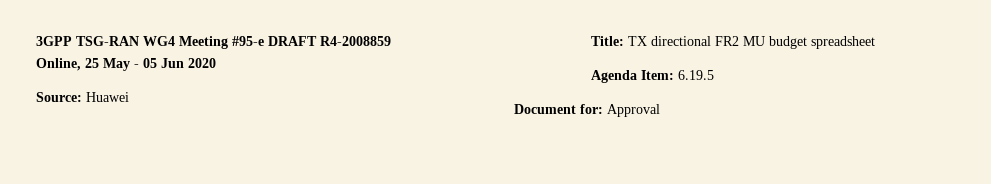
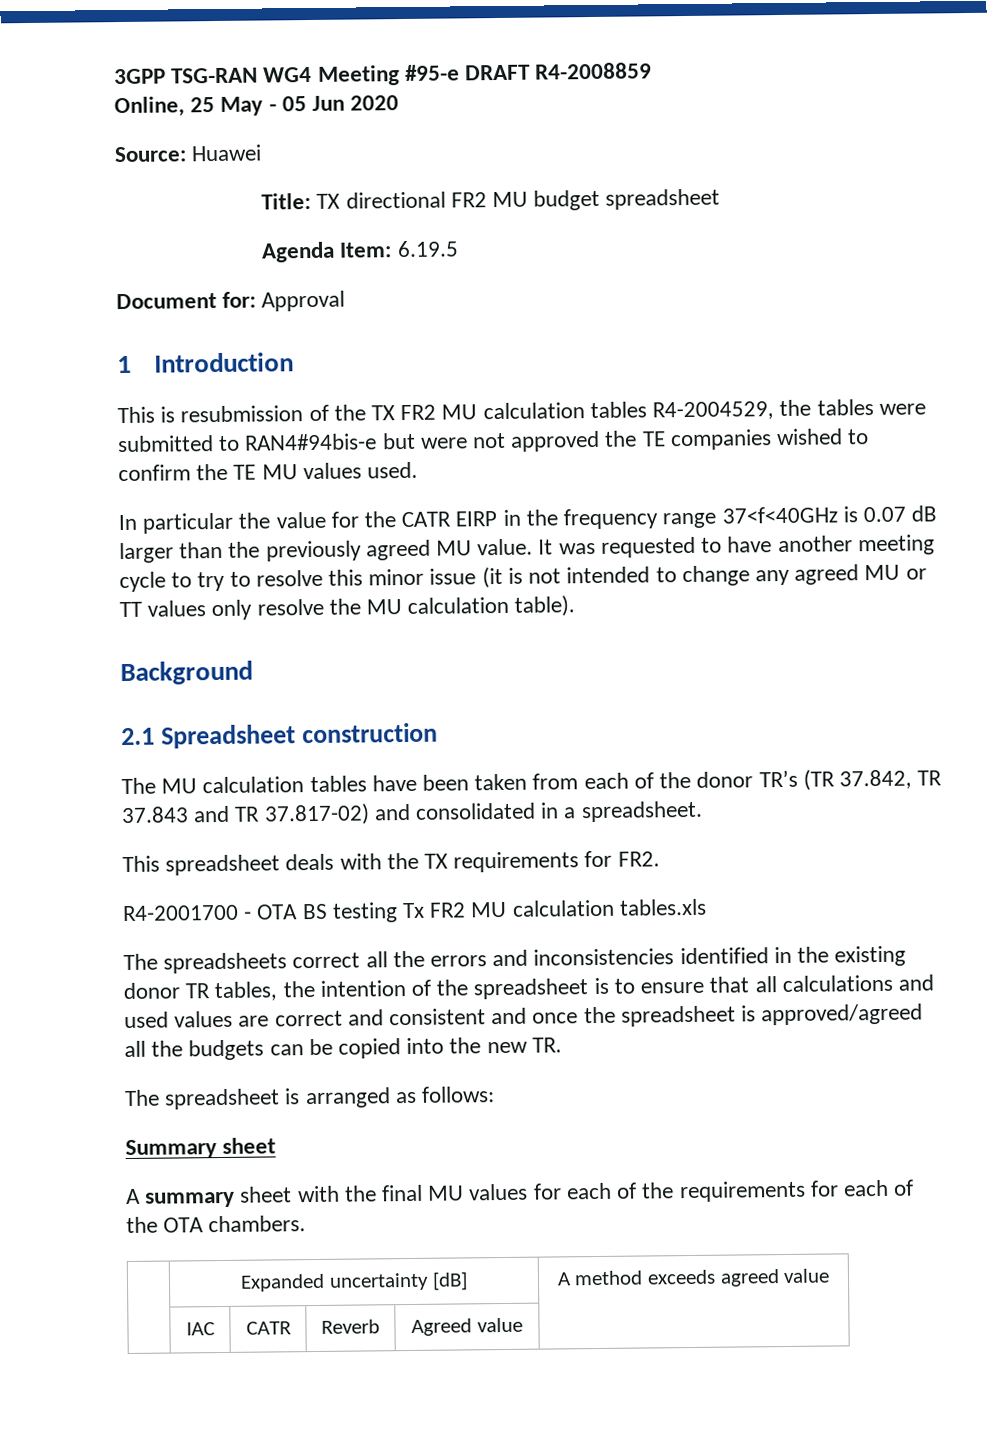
(660, 110) none -> [117,352,294,374] [117,399,926,424] [117,428,870,453] [118,461,419,482] [118,505,938,534] [119,534,935,564] [119,564,927,593] [119,595,576,621] [120,660,253,686] [121,722,438,749] [121,769,943,795] [121,800,703,826] [122,850,660,876] [122,898,707,923] [123,945,907,974] [123,974,934,1002] [124,1003,924,1029] [124,1037,562,1061] [124,1086,496,1110] [125,1137,277,1160] [125,1179,915,1208] [126,1215,307,1234] [239,1271,469,1292] [556,1268,831,1287] [185,1322,215,1336] [245,1321,292,1335] [321,1319,380,1334] [411,1317,523,1336] // 1 Introduction // This is resubmission of the TX FR2 MU calculation tables R4-2004529, the tables were submitted to RAN4#94bis-e but were not approved the TE companies wished to confirm the TE MU values used. // In particular the value for the CATR EIRP in the frequency range 37<f<40GHz is 0.07 dB larger than the previously agreed MU value. It was requested to have another meeting cycle to try to resolve this minor issue (it is not intended to change any agreed MU or TT values only resolve the MU calculation table). // Background // 2.1 Spreadsheet construction // The MU calculation tables have been taken from each of the donor TR’s (TR 37.842, TR 37.843 and TR 37.817-02) and consolidated in a spreadsheet. // This spreadsheet deals with the TX requirements for FR2. // R4-2001700 - OTA BS testing Tx FR2 MU calculation tables.xls // The spreadsheets correct all the errors and inconsistencies identified in the existing donor TR tables, the intention of the spreadsheet is to ensure that all calculations and used values are correct and consistent and once the spreadsheet is approved/agreed all the budgets can be copied into the new TR. // The spreadsheet is arranged as follows: // Summary sheet // A summary sheet with the final MU values for each of the requirements for each of the OTA chambers. // | Expanded uncertainty [dB] | A method exceeds agreed value // | IAC | CATR | Reverb | Agreed value |

